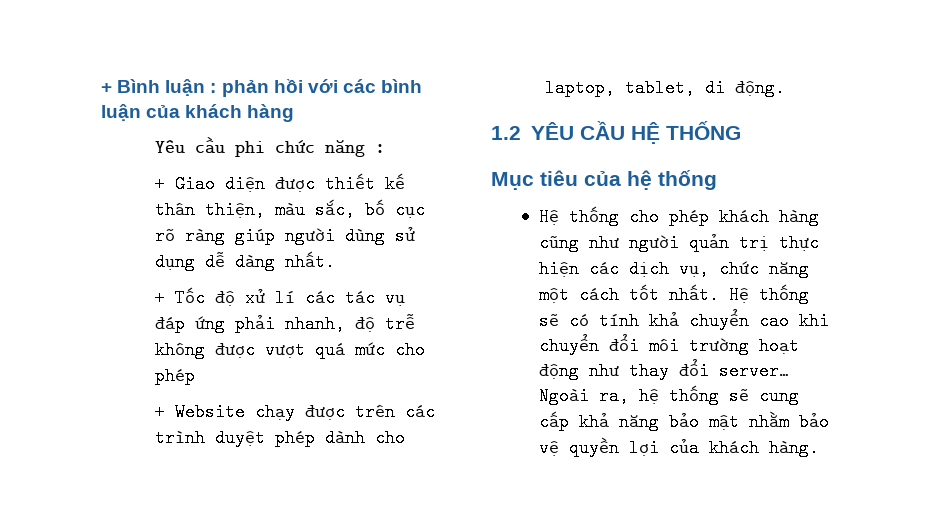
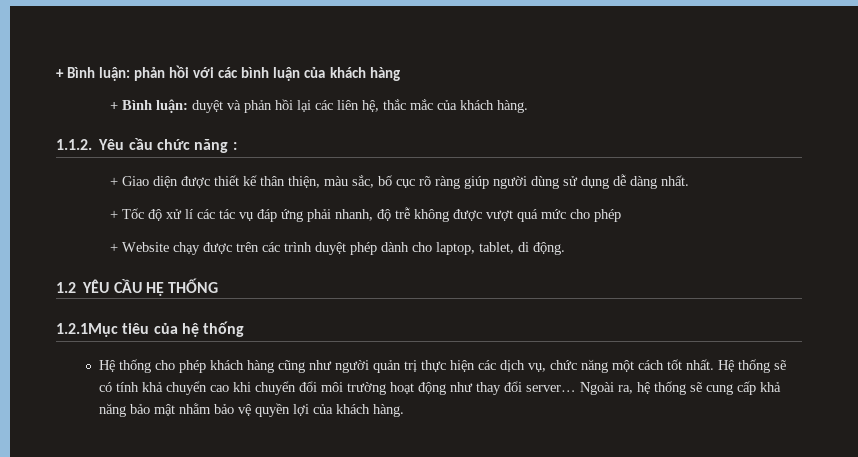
[101,79,217,96] + Bình luận : -> [56,67,131,81] + Bình luận:
(295, 113) none -> [109,99,528,113] [56,139,92,150] + Bình luận: duyệt và phản hồi lại các liên hệ, thắc mắc của khách hàng. // 1.1.2.
[234,141,265,157] phi -> (153, 144) none
[491,172,534,190] Mục -> [56,323,118,337] 1.2.1Mục

